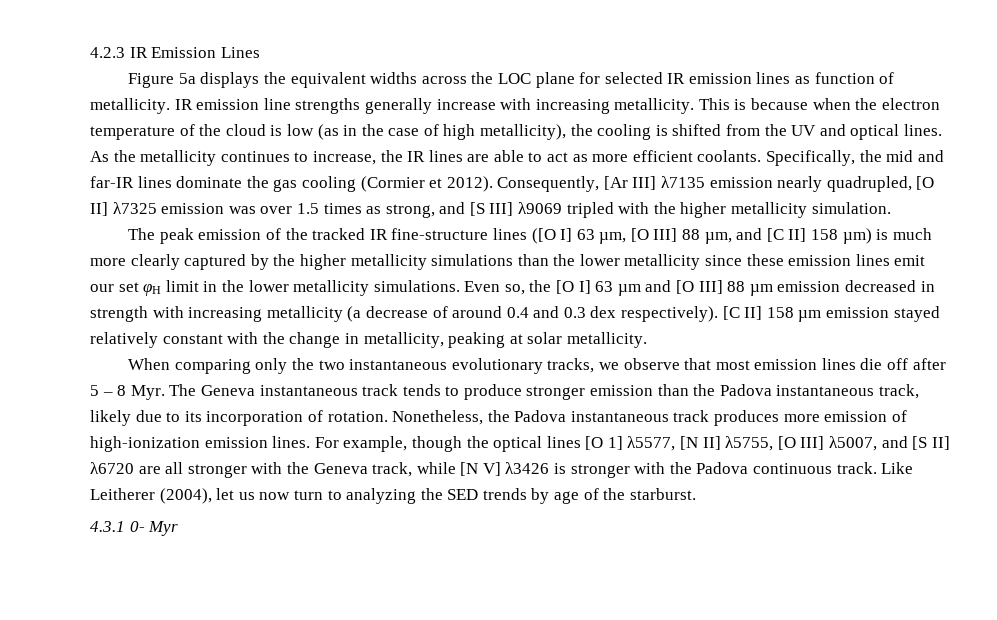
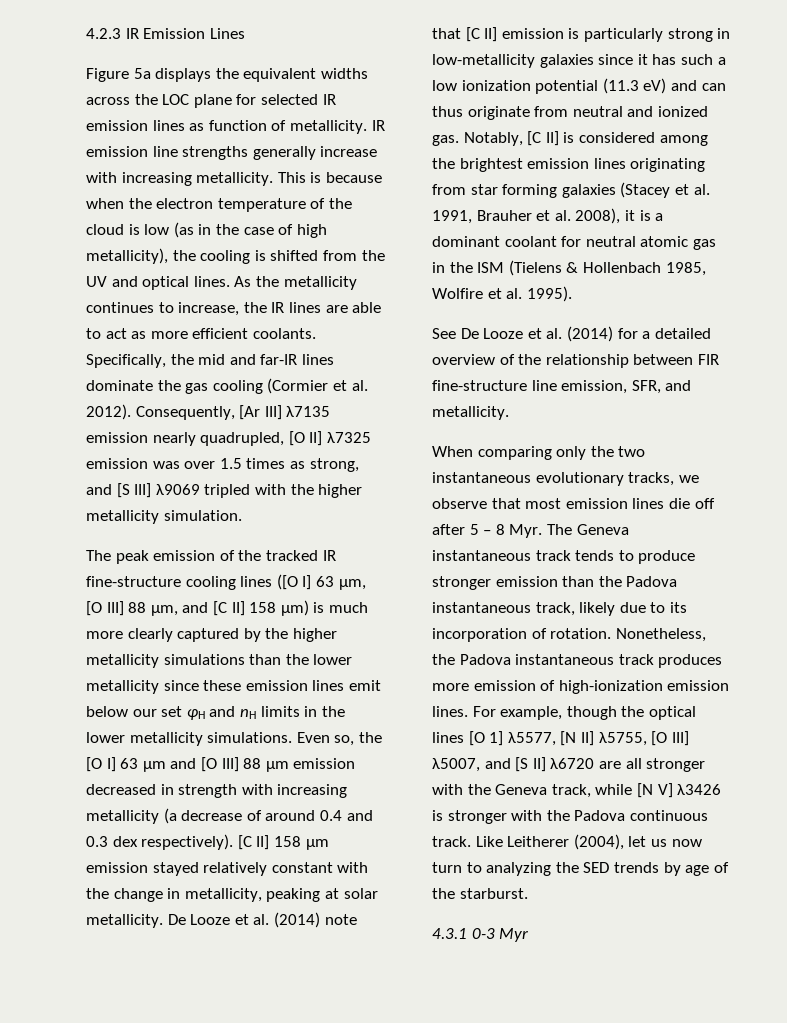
(443, 183) none -> [351,380,368,391] al.
(489, 234) none -> [185,576,236,590] cooling
(926, 260) none -> [86,706,128,717] below
[165,280,199,292] limit -> [209,706,300,719] and nH limits
(647, 340) none -> [167,912,357,928] [432,27,731,42] [432,54,726,68] [432,78,726,94] [432,106,708,120] [432,131,708,146] [432,158,706,172] [432,182,710,198] [432,208,664,224] [432,236,716,250] [432,260,706,276] [432,286,572,302] [432,326,711,342] [432,354,719,368] [432,380,692,394] [432,406,509,420] De Looze et al. (2014) note that [C II] emission is particularly strong in low-metallicity galaxies since it has such a low ionization potential (11.3 eV) and can thus originate from neutral and ionized gas. Notably, [C II] is considered among the brightest emission lines originating from star forming galaxies (Stacey et al. 1991, Brauher et al. 2008), it is a dominant coolant for neutral atomic gas in the ISM (Tielens & Hollenbach 1985, Wolfire et al. 1995). // See De Looze et al. (2014) for a detailed overview of the relationship between FIR fine-structure line emission, SFR, and metallicity.
[129,521,145,532] 0- -> [471,928,495,939] 0-3

